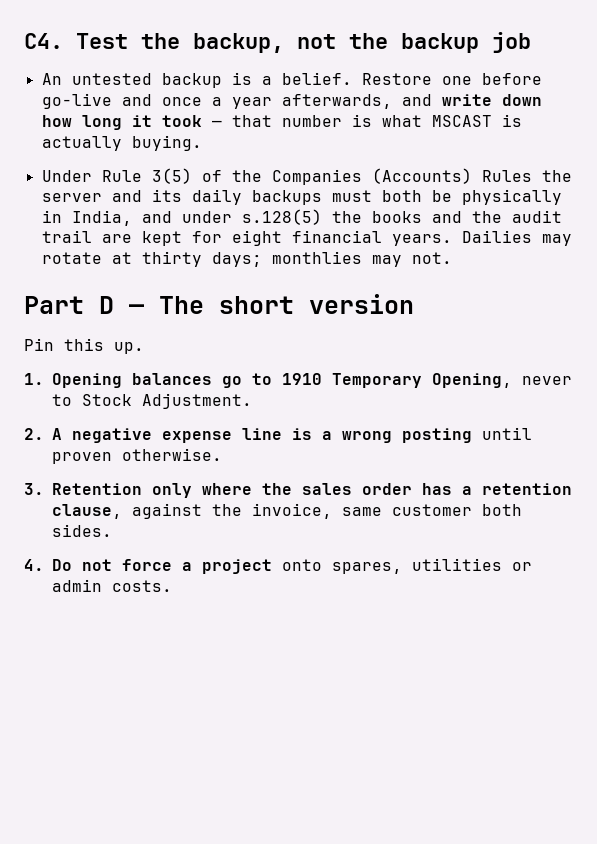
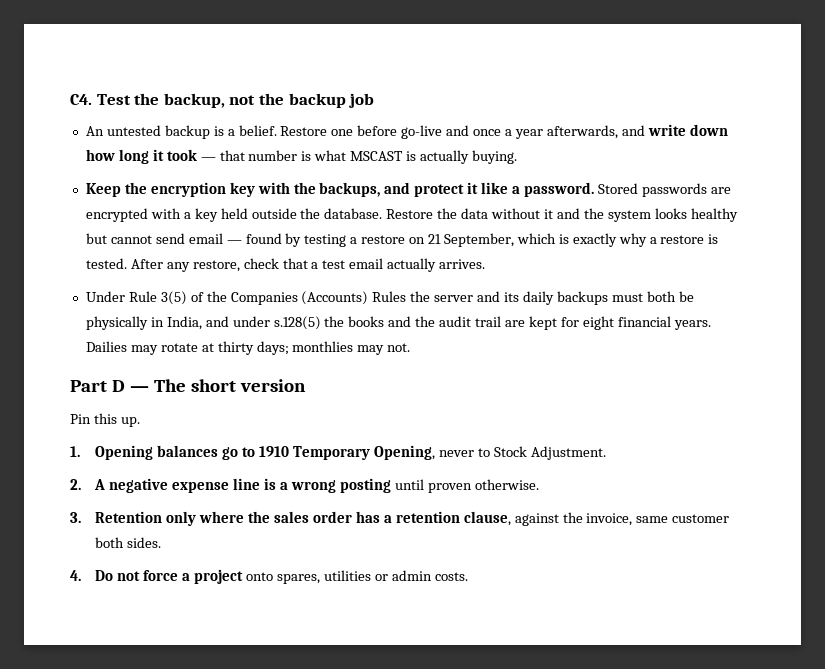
(202, 143) none -> [85,182,731,197] [85,208,738,222] [85,233,719,247] [85,258,486,272] // Keep the encryption key with the backups, and protect it like a password. Stored passwords are encrypted with a key held outside the database. Restore the data without it and the system looks healthy but cannot send email — found by testing a restore on 21 September, which is exactly why a restore is tested. After any restore, check that a test email actually arrives.

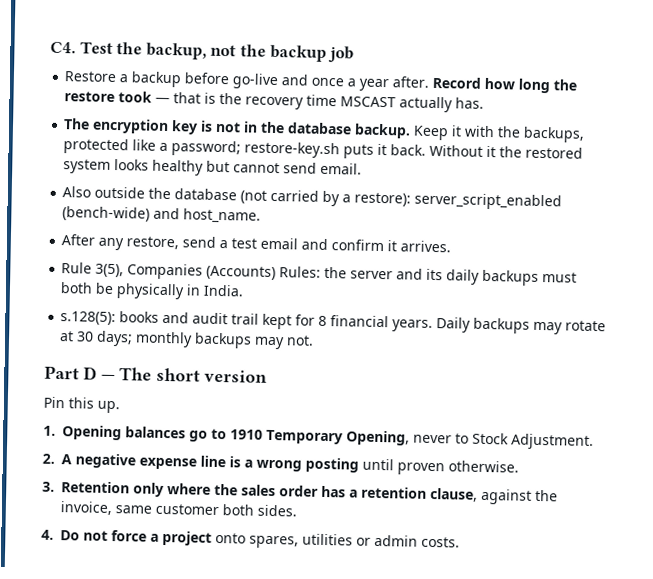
[85,125,354,139] An untested backup is a belief. Restore one -> [64,71,183,88] Restore a backup
[546,124,728,139] [85,149,517,164] [85,182,731,197] [85,208,604,222] afterwards, and write down how long it took — that number is what MSCAST is actually buying. // Keep the encryption key with the backups, and protect it like a password. Stored passwords are encrypted with a key held outside the database. Restore the data without it and the -> [392,76,578,94] [64,91,485,113] [63,118,586,143] [63,138,584,159] after. Record how long the restore took — that is the recovery time MSCAST actually has. // The encryption key is not in the database backup. Keep it with the backups, protected like a password; restore-key.sh puts it back. Without it the restored
[188,233,719,247] [85,258,127,269] email — found by testing a restore on 21 September, which is exactly why a restore is tested. -> [320,162,363,175] [62,186,563,211] [62,206,262,224] email. // Also outside the database (not carried by a restore): server_script_enabled (bench-wide) and host_name. //
[243,258,308,269] check that -> [182,236,217,248] send
[387,258,486,272] [85,291,227,305] actually arrives. // Under Rule 3(5) of the -> [301,238,452,253] [61,262,125,278] and confirm it arrives. // Rule 3(5),
[372,291,407,302] Rules -> [279,266,322,278] Rules:
[166,316,345,330] India, and under s.128(5) the -> [203,284,245,297] [60,311,117,326] India. // s.128(5):
[415,316,436,327] the -> (190, 317) none
[504,320,525,327] are -> (260, 319) none
[582,316,614,330] eight -> [318,315,328,327] 8
[85,341,127,352] Dailies -> [436,317,531,334] Daily backups
[217,341,354,355] thirty days; monthlies -> [76,330,253,349] 30 days; monthly backups

